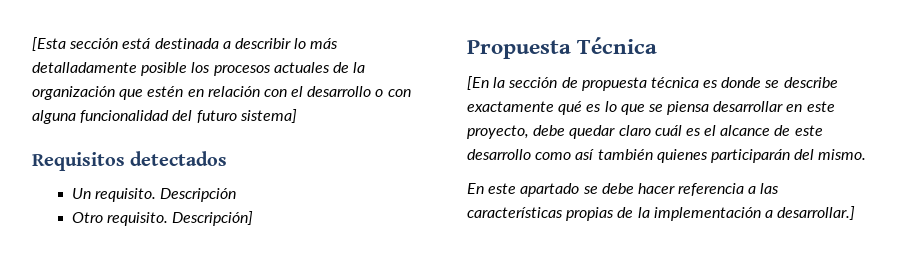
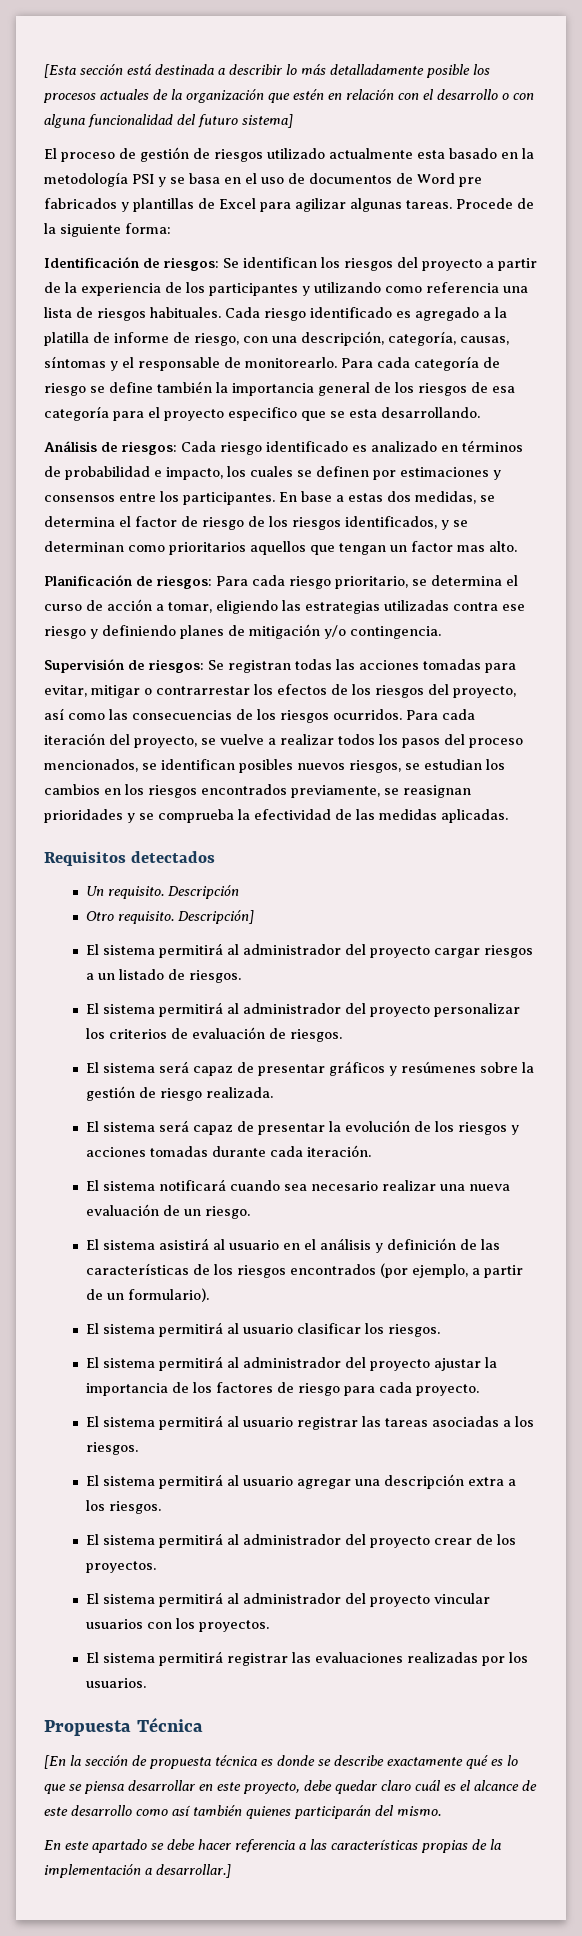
(297, 116) none -> [44,147,534,162] [44,172,482,187] [44,198,534,212] [44,223,171,237] [44,257,537,271] [44,282,528,296] [44,307,507,321] [44,331,509,346] [44,356,500,371] [44,381,515,396] [44,406,480,421] [44,440,523,455] [44,466,501,480] [44,491,495,505] [44,516,468,530] [44,541,517,555] [44,575,518,589] [44,599,525,614] [44,624,441,639] [44,659,516,673] [44,684,516,698] [44,708,475,723] [44,733,523,748] [44,759,505,773] [44,784,471,798] [44,809,508,823] // El proceso de gestión de riesgos utilizado actualmente esta basado en la metodología PSI y se basa en el uso de documentos de Word pre fabricados y plantillas de Excel para agilizar algunas tareas. Procede de la siguiente forma: // Identificación de riesgos: Se identifican los riesgos del proyecto a partir de la experiencia de los participantes y utilizando como referencia una lista de riesgos habituales. Cada riesgo identificado es agregado a la platilla de informe de riesgo, con una descripción, categoría, causas, síntomas y el responsable de monitorearlo. Para cada categoría de riesgo se define también la importancia general de los riesgos de esa categoría para el proyecto especifico que se esta desarrollando. // Análisis de riesgos: Cada riesgo identificado es analizado en términos de probabilidad e impacto, los cuales se definen por estimaciones y consensos entre los participantes. En base a estas dos medidas, se determina el factor de riesgo de los riesgos identificados, y se determinan como prioritarios aquellos que tengan un factor mas alto. // Planificación de riesgos: Para cada riesgo prioritario, se determina el curso de acción a tomar, eligiendo las estrategias utilizadas contra ese riesgo y definiendo planes de mitigación y/o contingencia. // Supervisión de riesgos: Se registran todas las acciones tomadas para evitar, mitigar o contrarrestar los efectos de los riesgos del proyecto, así como las consecuencias de los riesgos ocurridos. Para cada iteración del proyecto, se vuelve a realizar todos los pasos del proceso mencionados, se identifican posibles nuevos riesgos, se estudian los cambios en los riesgos encontrados previamente, se reasignan prioridades y se comprueba la efectividad de las medidas aplicadas.
(253, 218) none -> [86,943,534,958] [86,969,242,983] [86,1002,521,1017] [86,1027,343,1042] [86,1061,535,1076] [86,1086,274,1101] [86,1120,520,1135] [86,1145,372,1157] [86,1179,511,1191] [86,1204,251,1219] [86,1238,501,1253] [86,1263,524,1278] [86,1288,210,1302] [86,1322,441,1337] [86,1356,498,1371] [86,1382,480,1396] [86,1415,535,1430] [86,1442,139,1455] [86,1474,517,1489] [86,1500,162,1514] [86,1533,517,1548] [86,1561,157,1573] [86,1592,491,1607] [86,1618,270,1632] [86,1651,529,1666] [86,1678,147,1688] // El sistema permitirá al administrador del proyecto cargar riesgos a un listado de riesgos. // El sistema permitirá al administrador del proyecto personalizar los criterios de evaluación de riesgos. // El sistema será capaz de presentar gráficos y resúmenes sobre la gestión de riesgo realizada. // El sistema será capaz de presentar la evolución de los riesgos y acciones tomadas durante cada iteración. // El sistema notificará cuando sea necesario realizar una nueva evaluación de un riesgo. // El sistema asistirá al usuario en el análisis y definición de las características de los riesgos encontrados (por ejemplo, a partir de un formulario). // El sistema permitirá al usuario clasificar los riesgos. // El sistema permitirá al administrador del proyecto ajustar la importancia de los factores de riesgo para cada proyecto. // El sistema permitirá al usuario registrar las tareas asociadas a los riesgos. // El sistema permitirá al usuario agregar una descripción extra a los riesgos. // El sistema permitirá al administrador del proyecto crear de los proyectos. // El sistema permitirá al administrador del proyecto vincular usuarios con los proyectos. // El sistema permitirá registrar las evaluaciones realizadas por los usuarios.

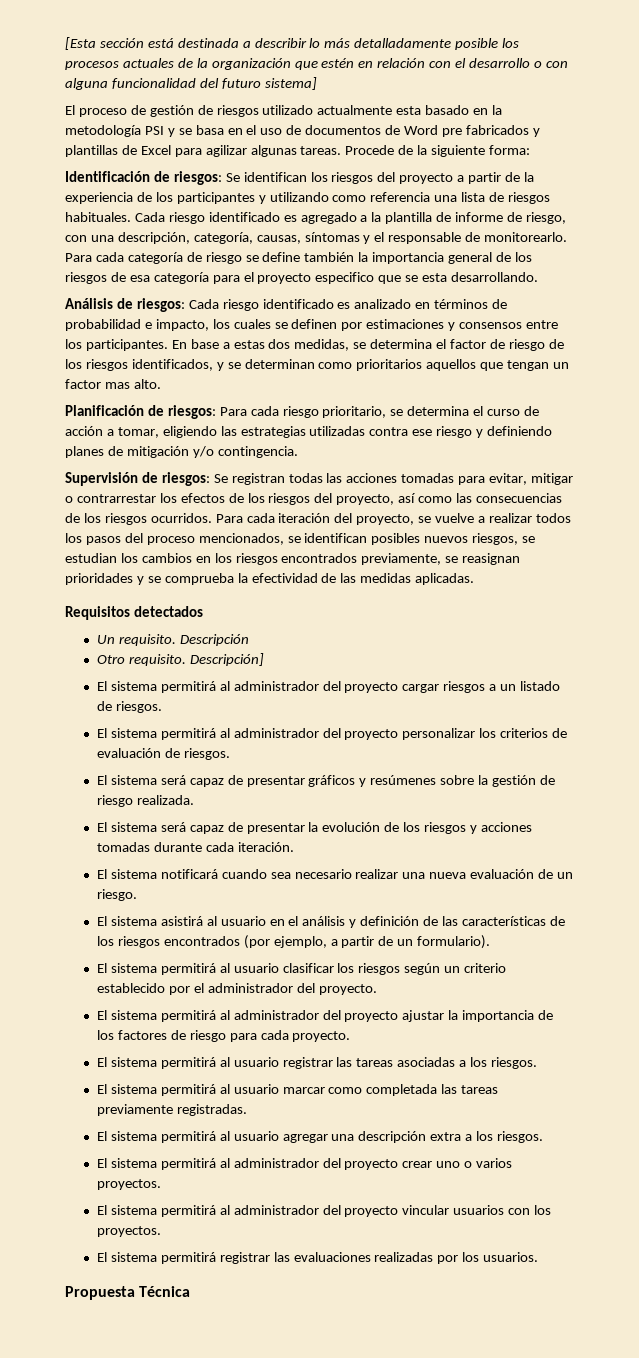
[44,332,89,346] platilla -> [385,212,433,224] plantilla
[388,1324,441,1337] riesgos. -> [358,963,507,975] [96,983,377,995] riesgos según un criterio establecido por el administrador del proyecto.
(139, 1448) none -> [96,1084,499,1096] [96,1104,247,1116] // El sistema permitirá al usuario marcar como completada las tareas previamente registradas.
[476,1534,517,1545] de los -> [436,1158,513,1168] uno o varios
[44,1755,518,1769] [44,1780,537,1794] [44,1805,441,1819] [44,1839,501,1853] [44,1864,231,1878] // [En la sección de propuesta técnica es donde se describe exactamente qué es lo que se piensa desarrollar en este proyecto, debe quedar claro cuál es el alcance de este desarrollo como así también quienes participarán del mismo. // En este apartado se debe hacer referencia a las características propias de la implementación a desarrollar.] -> (191, 1291) none

